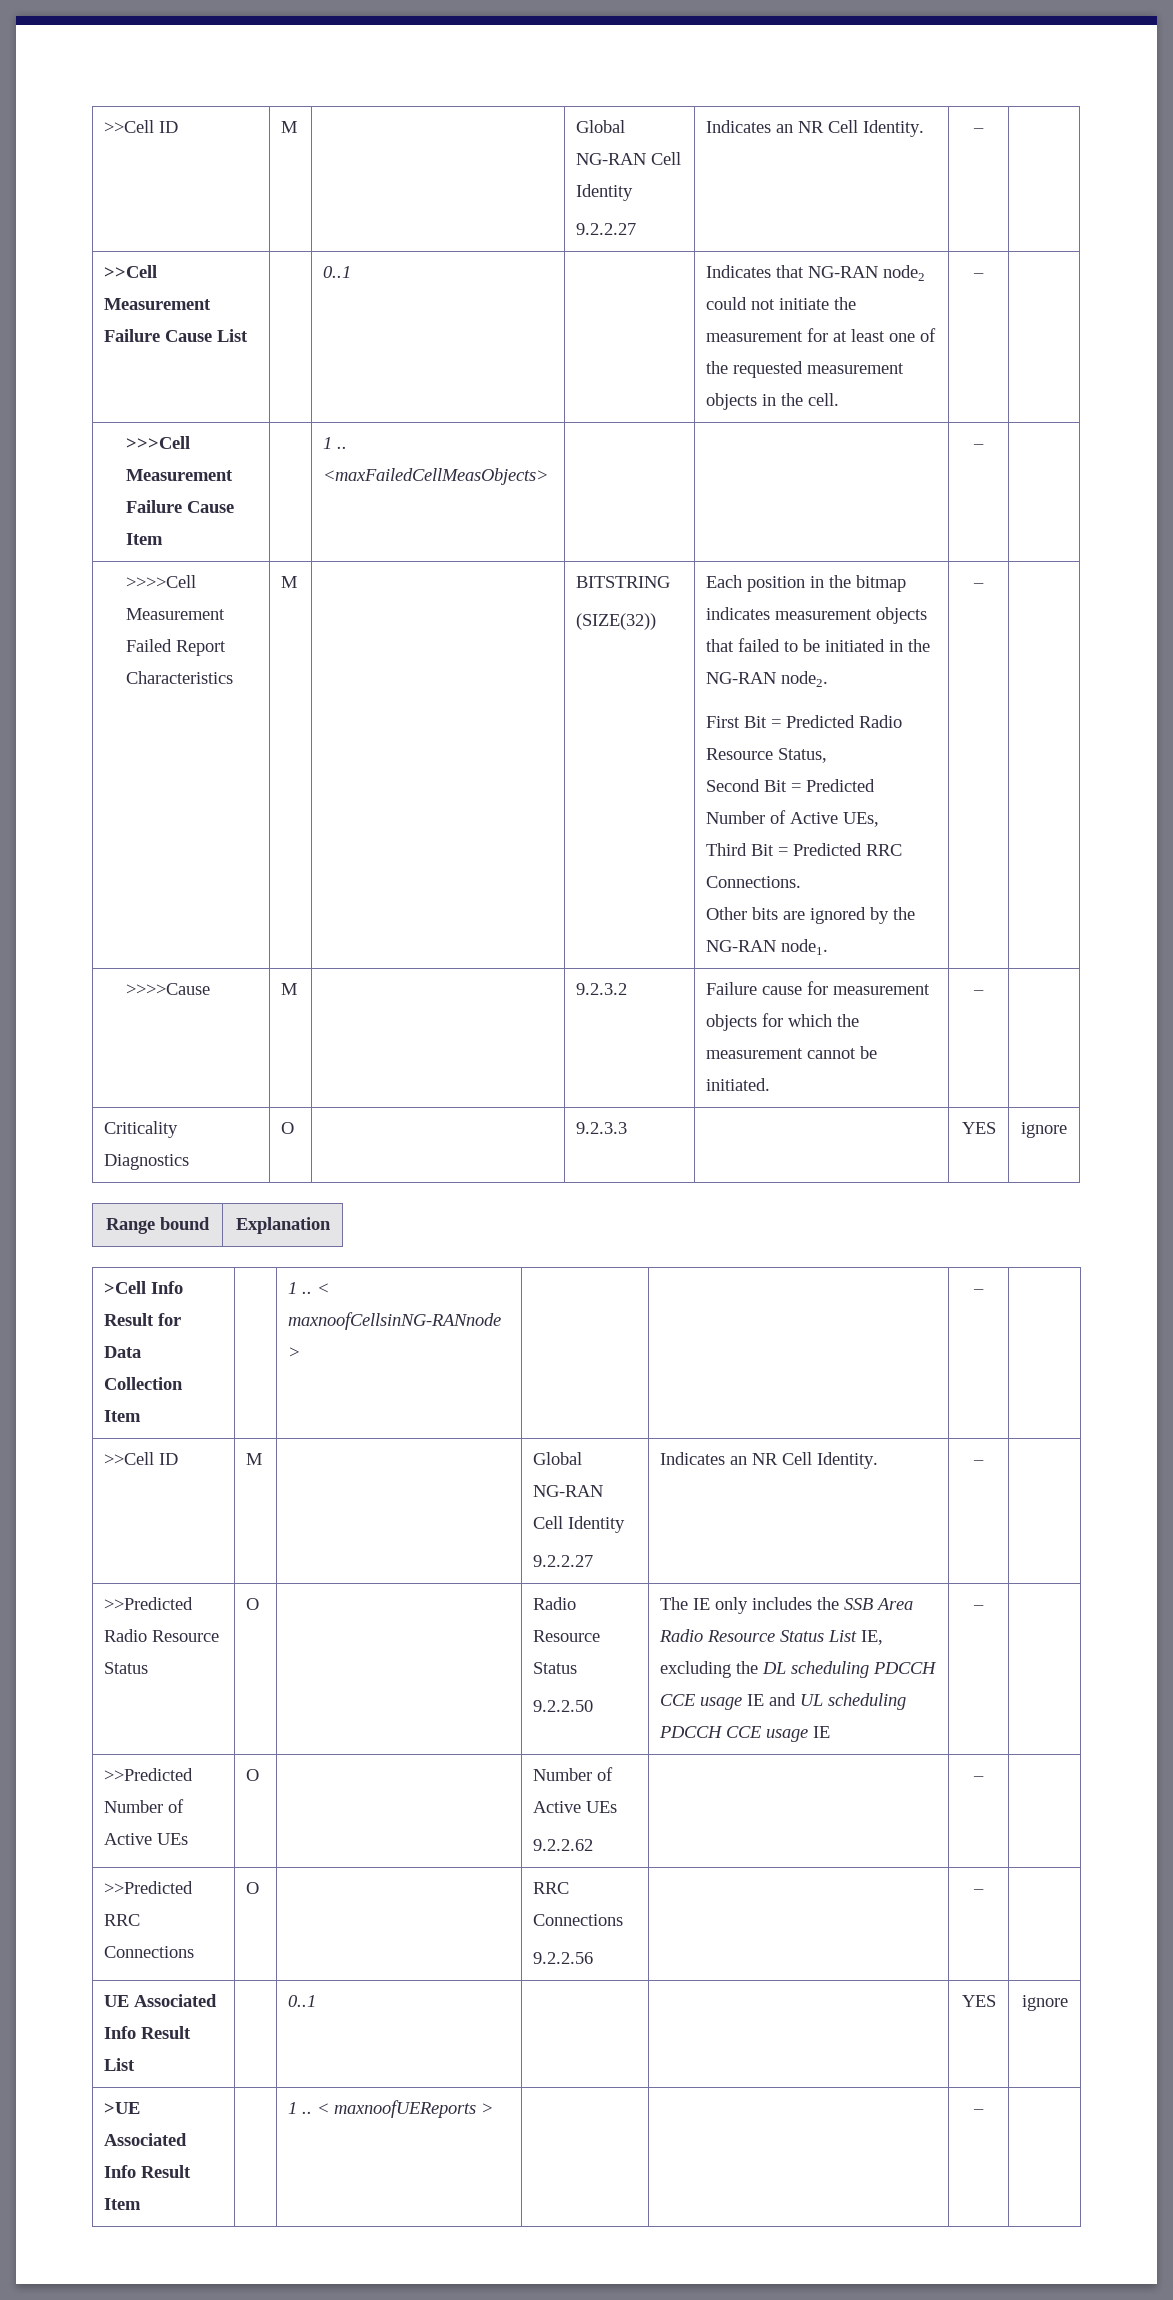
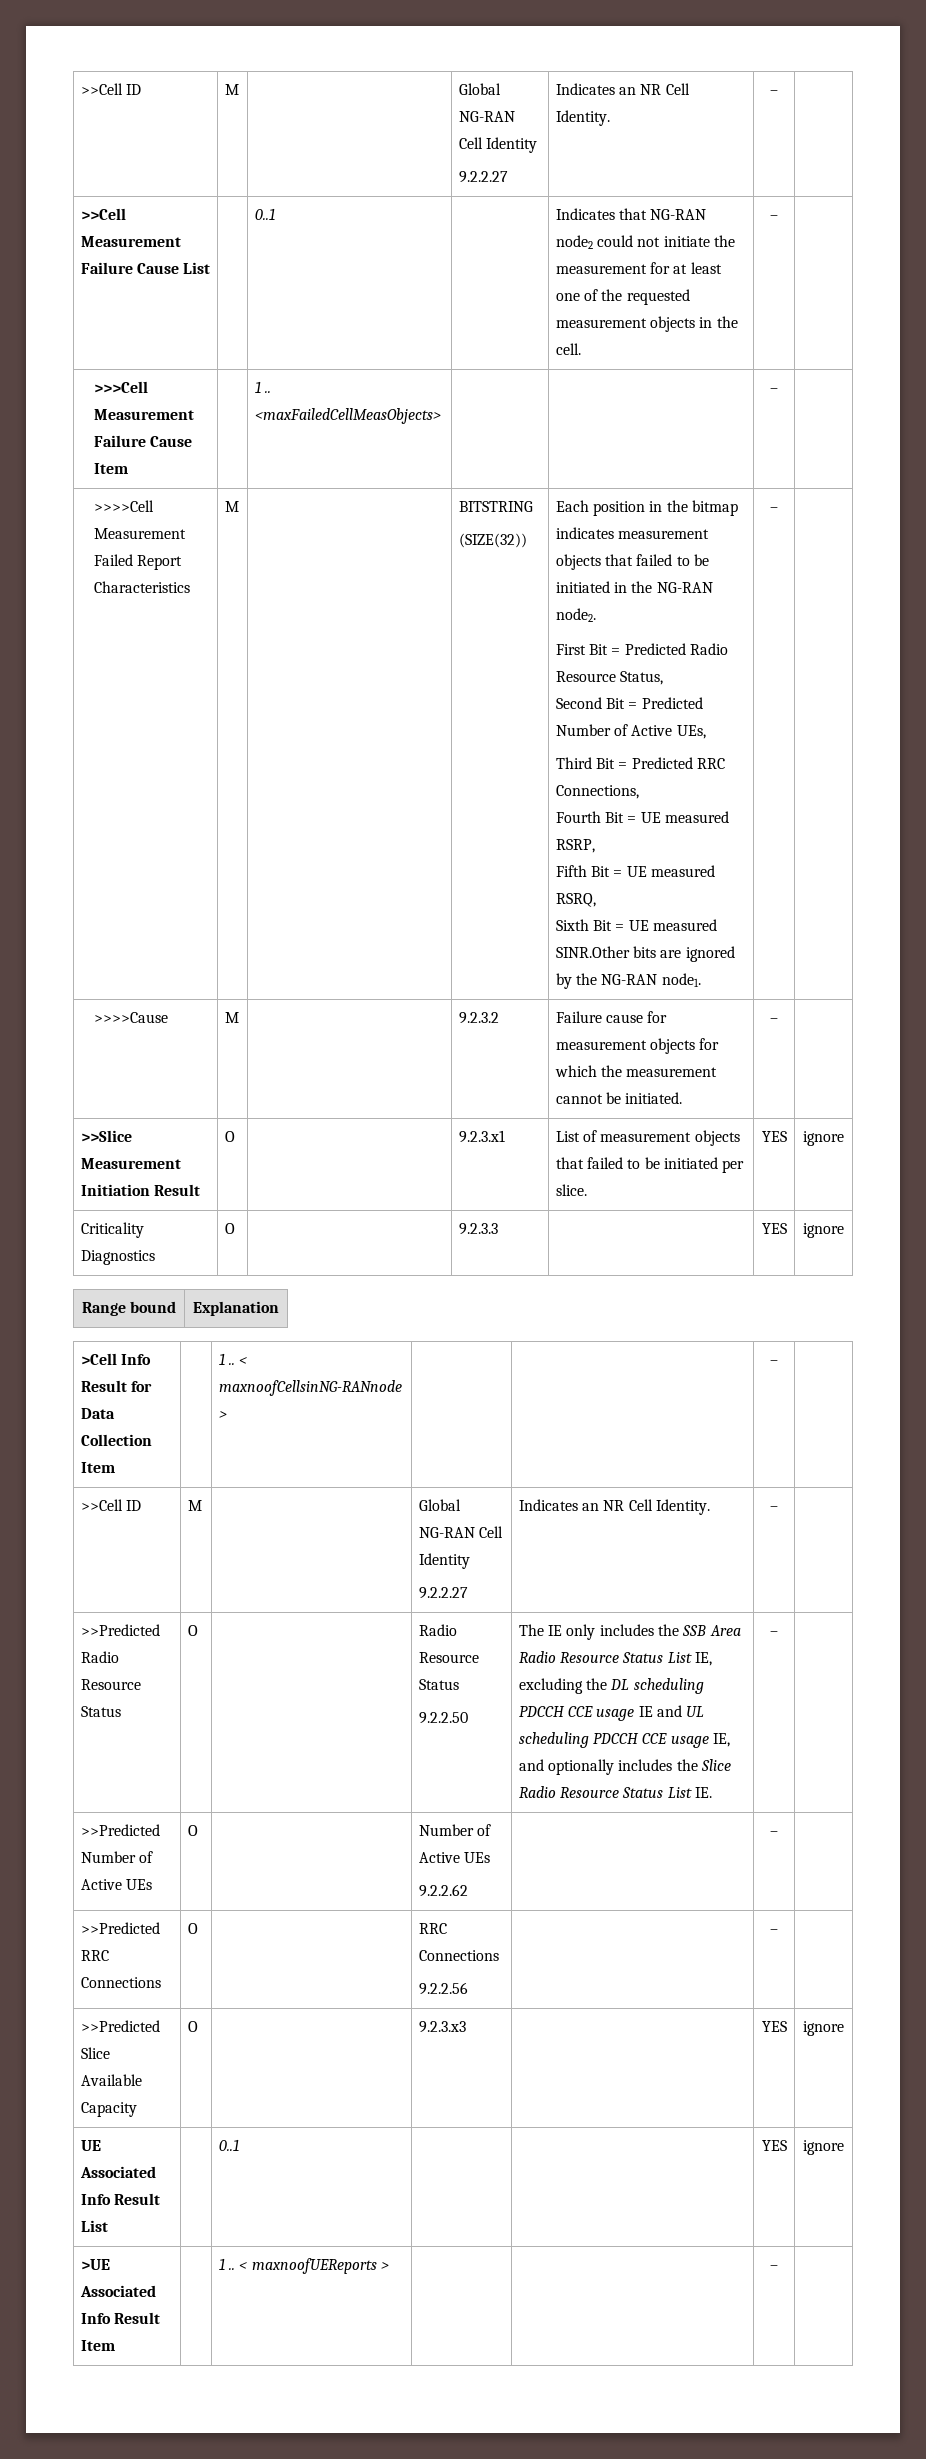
[706,876,802,888] [706,907,748,920] Connections. // Other -> [555,785,639,799] [555,811,729,823] [555,839,595,853] [555,865,715,877] [555,893,596,907] [555,919,717,931] [555,946,630,958] Connections, // Fourth Bit = UE measured RSRP, // Fifth Bit = UE measured RSRQ, // Sixth Bit = UE measured SINR.Other
(984, 992) none -> [80,1130,132,1142] [80,1158,181,1169] [80,1184,200,1196] [224,1131,235,1142] [458,1130,505,1143] [555,1130,740,1146] [555,1157,745,1173] [555,1184,587,1196] [761,1131,787,1142] [803,1131,844,1146] // >>Slice Measurement Initiation Result | O | | 9.2.3.x1 | List of measurement objects that failed to be initiated per slice. | YES | ignore
[813,1726,831,1738] IE -> [712,1733,730,1747] [518,1759,731,1775] [518,1786,712,1798] IE, and optionally includes the Slice Radio Resource Status List IE.
(984, 1891) none -> [80,2020,160,2032] [80,2047,110,2059] [80,2074,142,2086] [80,2102,137,2117] [187,2021,198,2032] [418,2021,466,2033] [761,2021,787,2032] [803,2021,844,2036] // >>Predicted Slice Available Capacity | O | | 9.2.3.x3 | | YES | ignore

